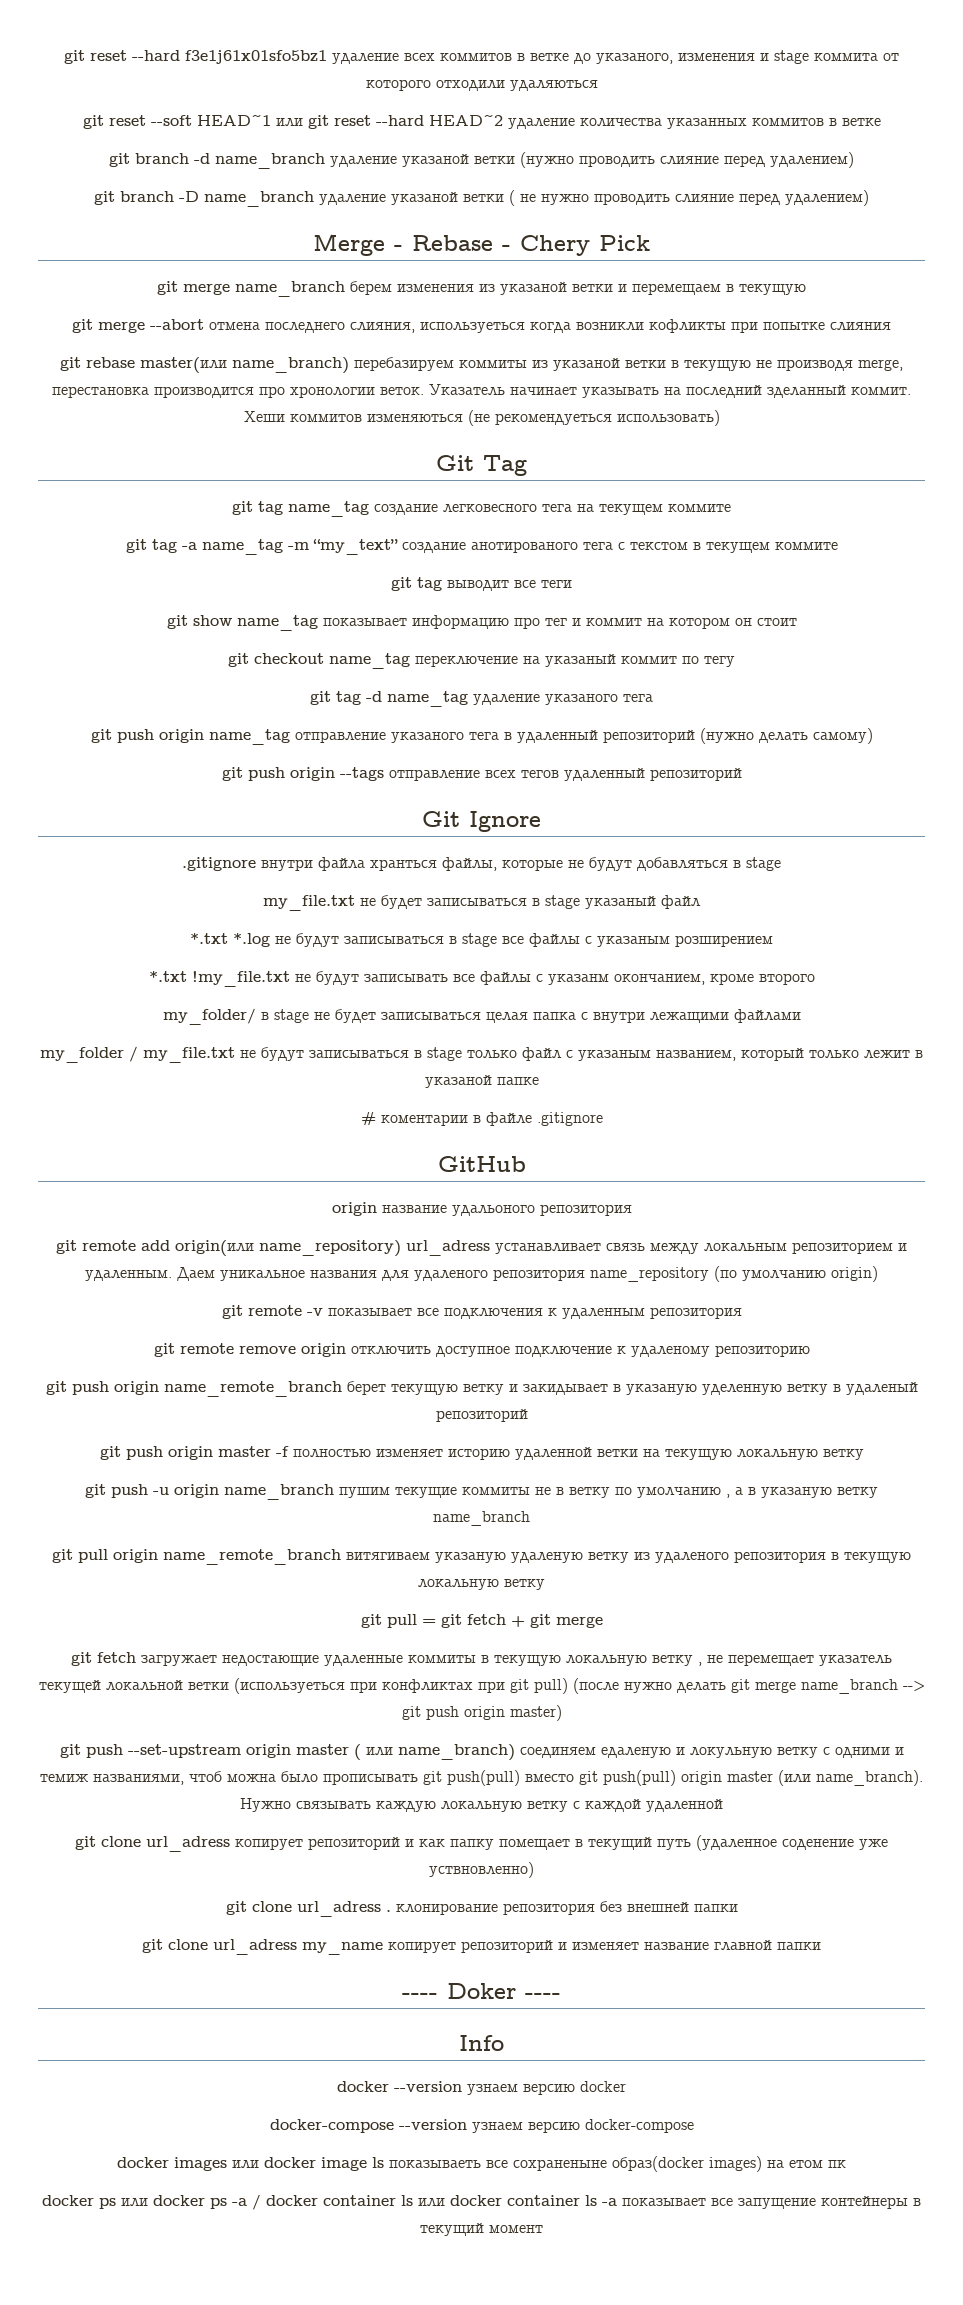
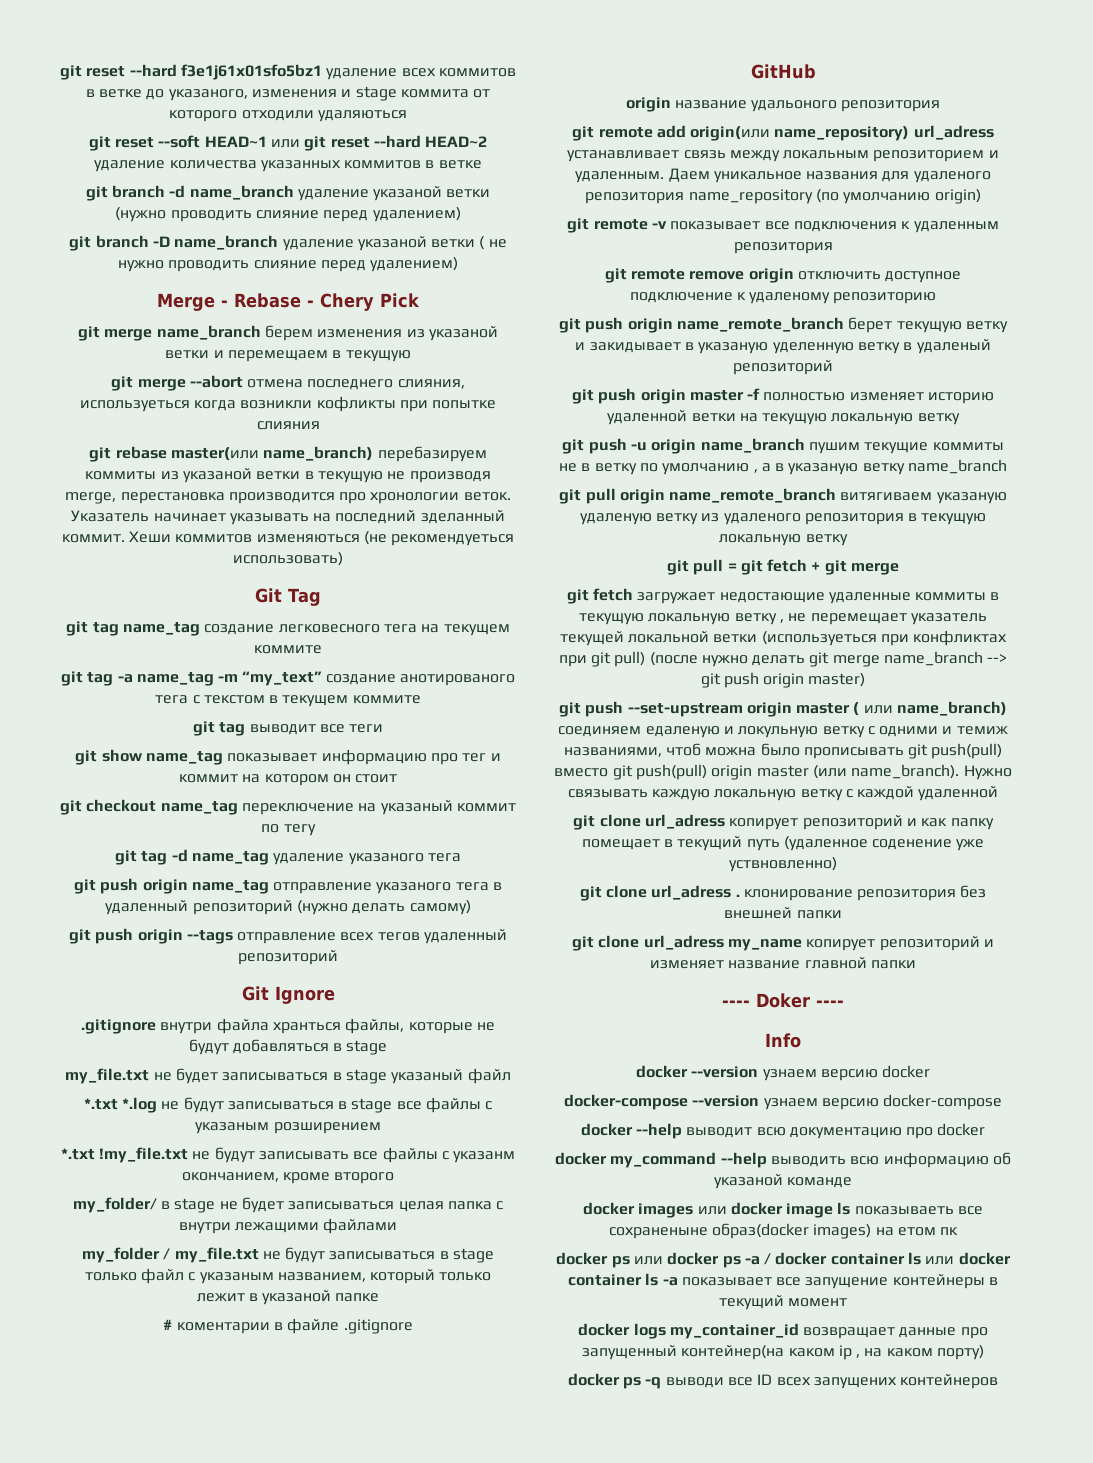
(694, 2126) none -> [580,1123,986,1139] [555,1152,1011,1168] [713,1174,853,1189] // docker --help выводит всю документацию про docker // docker my_command --help выводить всю информацию об указаной команде
(543, 2229) none -> [578,1323,988,1339] [581,1345,985,1360] [567,1373,999,1389] // docker logs my_container_id возвращает данные про запущенный контейнер(на каком ip , на каком порту) // docker ps -q выводи все ID всех запущених контейнеров

